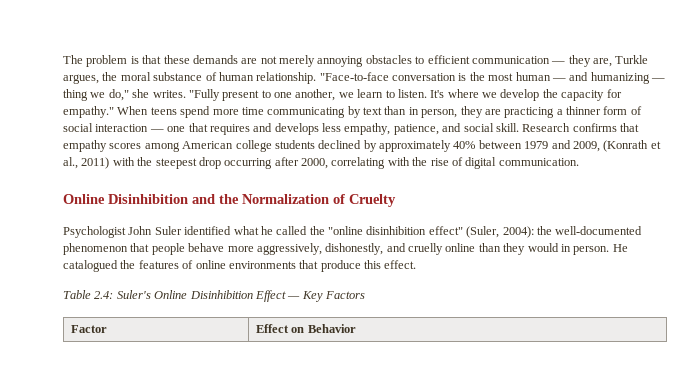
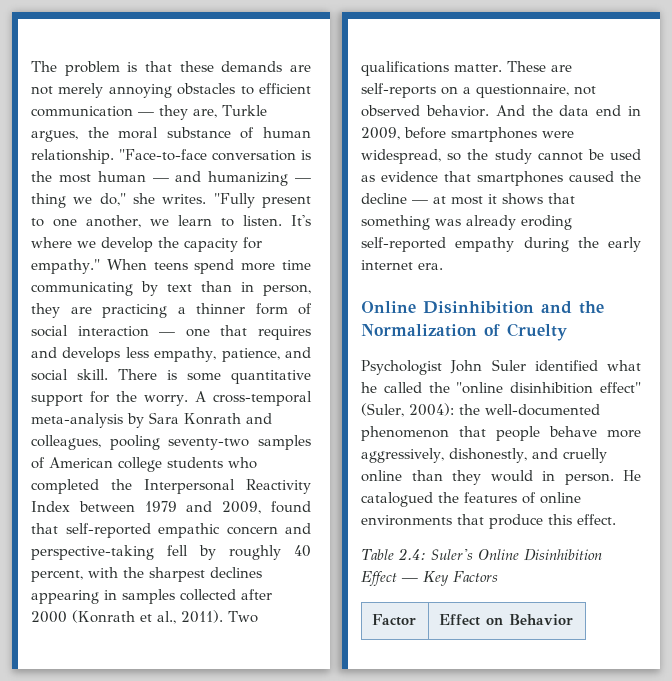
[522,123,639,132] [63,140,661,152] [63,157,579,169] Research confirms that empathy scores among American college students declined by approximately 40% between 1979 and 2009, (Konrath et al., 2011) with the steepest drop occurring after 2000, correlating with the rise of digital communication. -> [118,369,311,384] [31,391,312,406] [31,412,272,428] [31,435,311,450] [31,457,257,472] [31,479,311,494] [31,501,311,514] [31,523,311,538] [31,545,311,560] [31,567,262,582] [31,589,272,604] [31,610,258,624] [361,61,572,76] [361,83,596,98] [361,105,641,117] [361,127,574,142] [361,149,641,164] [361,171,641,186] [361,193,575,205] [361,215,572,230] [361,237,641,252] [361,260,443,270] There is some quantitative support for the worry. A cross-temporal meta-analysis by Sara Konrath and colleagues, pooling seventy-two samples of American college students who completed the Interpersonal Reactivity Index between 1979 and 2009, found that self-reported empathic concern and perspective-taking fell by roughly 40 percent, with the sharpest declines appearing in samples collected after 2000 (Konrath et al., 2011). Two qualifications matter. These are self-reports on a questionnaire, not observed behavior. And the data end in 2009, before smartphones were widespread, so the study cannot be used as evidence that smartphones caused the decline — at most it shows that something was already eroding self-reported empathy during the early internet era.

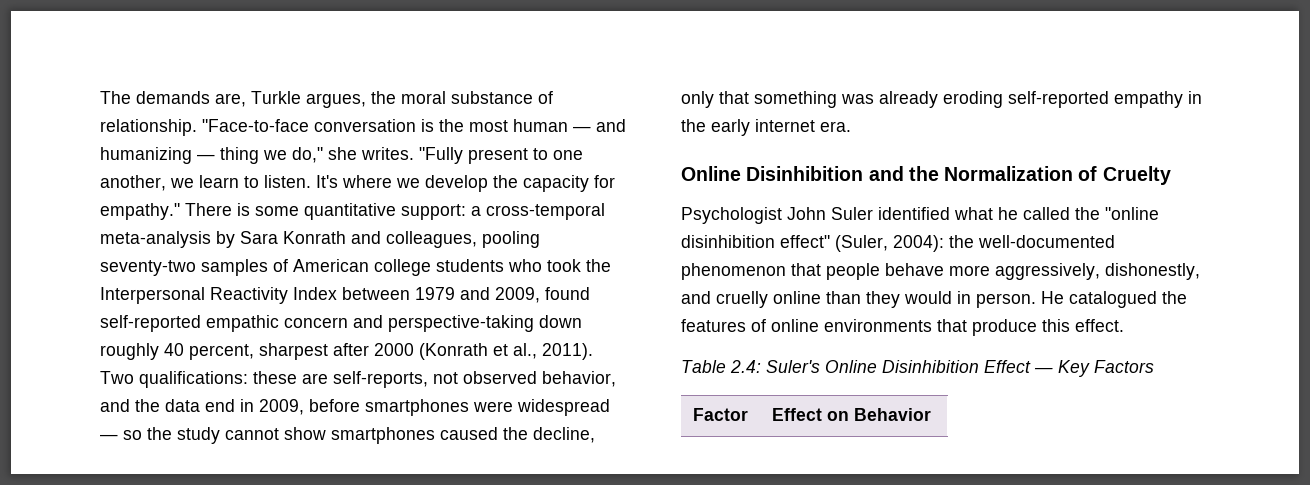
[64,61,311,76] [31,83,311,98] [31,105,188,120] problem is that these demands are not merely annoying obstacles to efficient communication — they -> [136,91,210,104] demands
[263,127,311,138] human -> (553, 97) none
[106,259,311,274] [31,281,311,296] [31,303,312,318] [31,325,311,340] [31,347,311,362] [31,369,311,384] [31,391,206,406] When teens spend more time communicating by text than in person, they are practicing a thinner form of social interaction — one that requires and develops less empathy, patience, and social skill. There is some quantitative support for the worry. A -> [185,203,481,220] There is some quantitative support: a
[31,479,99,494] completed -> [547,259,581,272] took
[31,523,58,534] that -> (590, 293) none
[167,545,216,560] fell by -> [539,315,582,328] down
[88,567,262,582] [31,589,236,604] with the sharpest declines appearing in samples collected -> [259,343,328,360] sharpest
[361,61,572,76] [361,83,596,98] [361,105,525,117] qualifications matter. These are self-reports on a questionnaire, not observed behavior. And -> [139,371,616,388] [100,399,130,412] qualifications: these are self-reports, not observed behavior, and
[361,149,441,164] widespread, -> [517,399,610,416] [100,434,118,440] widespread —
[587,149,641,160] [361,171,641,186] [361,193,543,205] be used as evidence that smartphones caused the decline — at most it shows -> [284,427,595,444] [681,91,714,108] show smartphones caused the decline, only
[523,237,569,252] during -> [1188,91,1202,104] in

